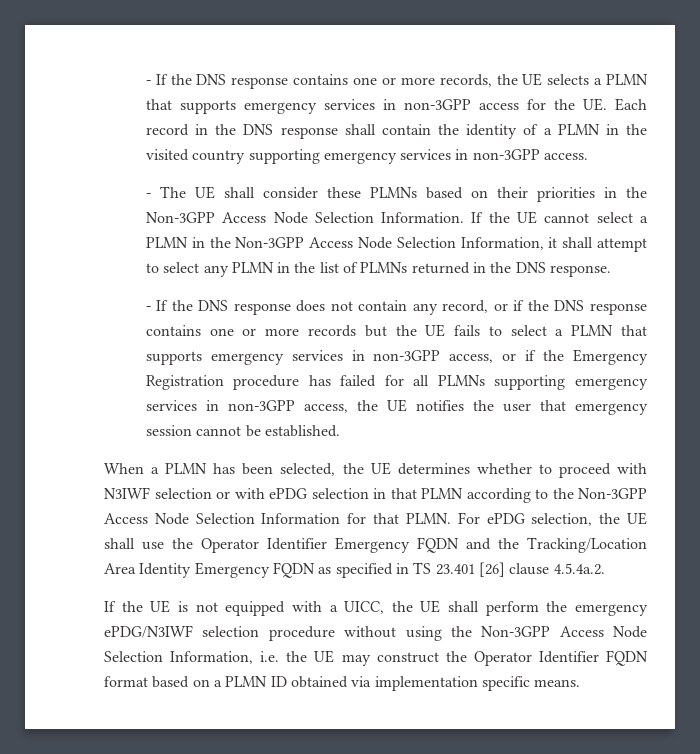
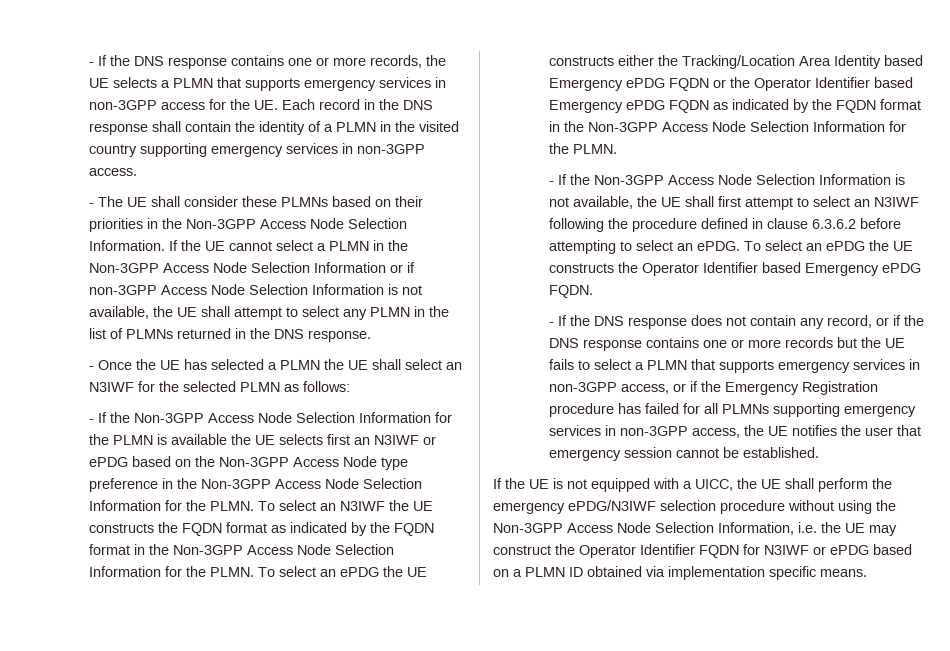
[460,237,558,250] Information, it -> [313,262,415,273] [88,284,422,295] [88,306,197,319] Information or if non-3GPP Access Node Selection Information is not available, the UE
(612, 271) none -> [88,359,462,370] [88,381,350,392] [88,412,452,423] [88,434,436,445] [88,456,408,470] [88,478,422,492] [88,500,433,511] [88,522,434,536] [88,544,394,555] [88,566,427,577] [548,55,923,69] [548,77,913,91] [548,99,921,113] [548,121,906,132] [548,143,617,154] [548,174,905,185] [548,196,919,210] [548,218,901,232] [548,240,913,254] [548,262,921,276] [548,285,593,298] // - Once the UE has selected a PLMN the UE shall select an N3IWF for the selected PLMN as follows: // - If the Non-3GPP Access Node Selection Information for the PLMN is available the UE selects first an N3IWF or ePDG based on the Non-3GPP Access Node type preference in the Non-3GPP Access Node Selection Information for the PLMN. To select an N3IWF the UE constructs the FQDN format as indicated by the FQDN format in the Non-3GPP Access Node Selection Information for the PLMN. To select an ePDG the UE constructs either the Tracking/Location Area Identity based Emergency ePDG FQDN or the Operator Identifier based Emergency ePDG FQDN as indicated by the FQDN format in the Non-3GPP Access Node Selection Information for the PLMN. // - If the Non-3GPP Access Node Selection Information is not available, the UE shall first attempt to select an N3IWF following the procedure defined in clause 6.3.6.2 before attempting to select an ePDG. To select an ePDG the UE constructs the Operator Identifier based Emergency ePDG FQDN.
[104,462,647,478] [104,487,647,503] [104,512,647,526] [104,537,647,553] [104,562,605,578] // When a PLMN has been selected, the UE determines whether to proceed with N3IWF selection or with ePDG selection in that PLMN according to the Non-3GPP Access Node Selection Information for that PLMN. For ePDG selection, the UE shall use the Operator Identifier Emergency FQDN and the Tracking/Location Area Identity Emergency FQDN as specified in TS 23.401 [26] clause 4.5.4a.2. -> (819, 452) none
[104,676,148,687] format -> [743,544,869,555] for N3IWF or ePDG

